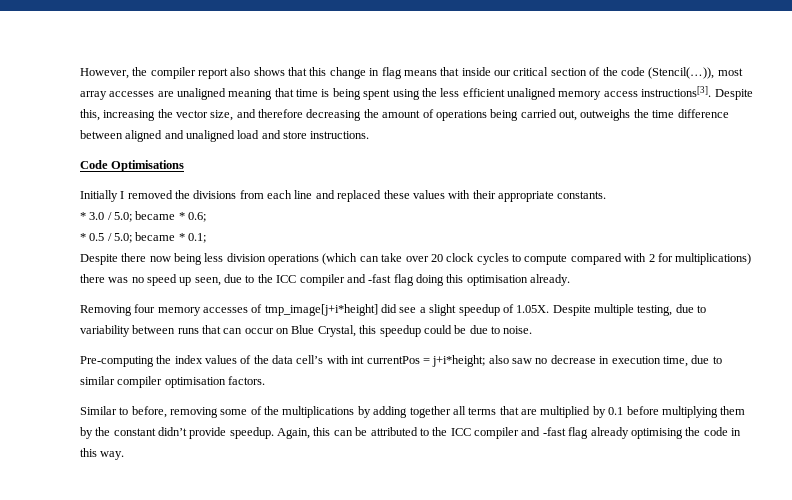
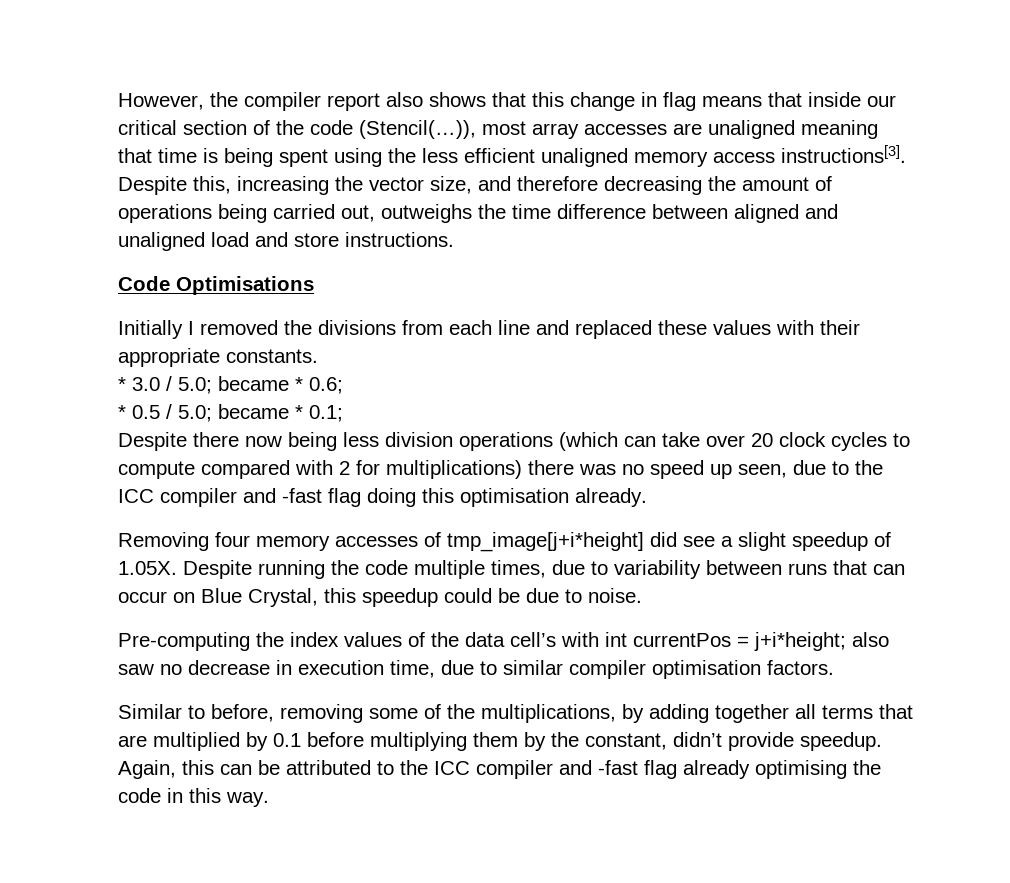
[593,304,673,316] multiple testing, -> [258,560,547,579] running the code multiple times,
[282,406,355,418] multiplications -> [481,704,617,723] multiplications,
[113,428,156,436] constant -> [585,733,668,750] constant,

